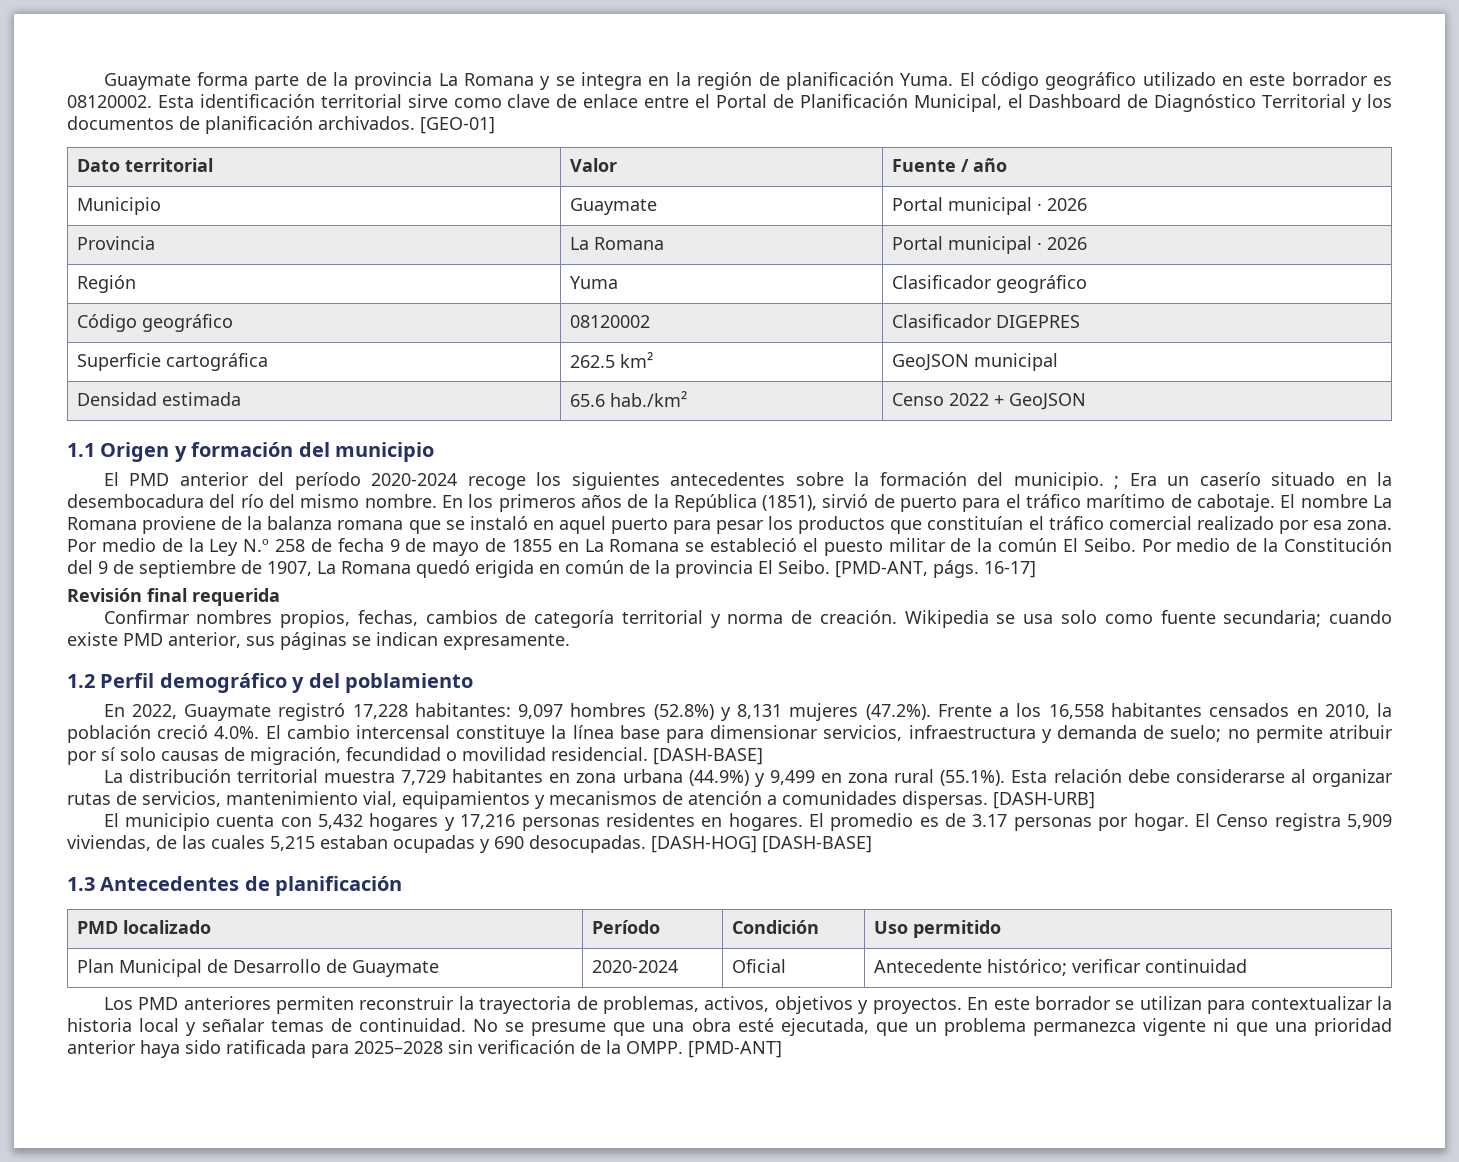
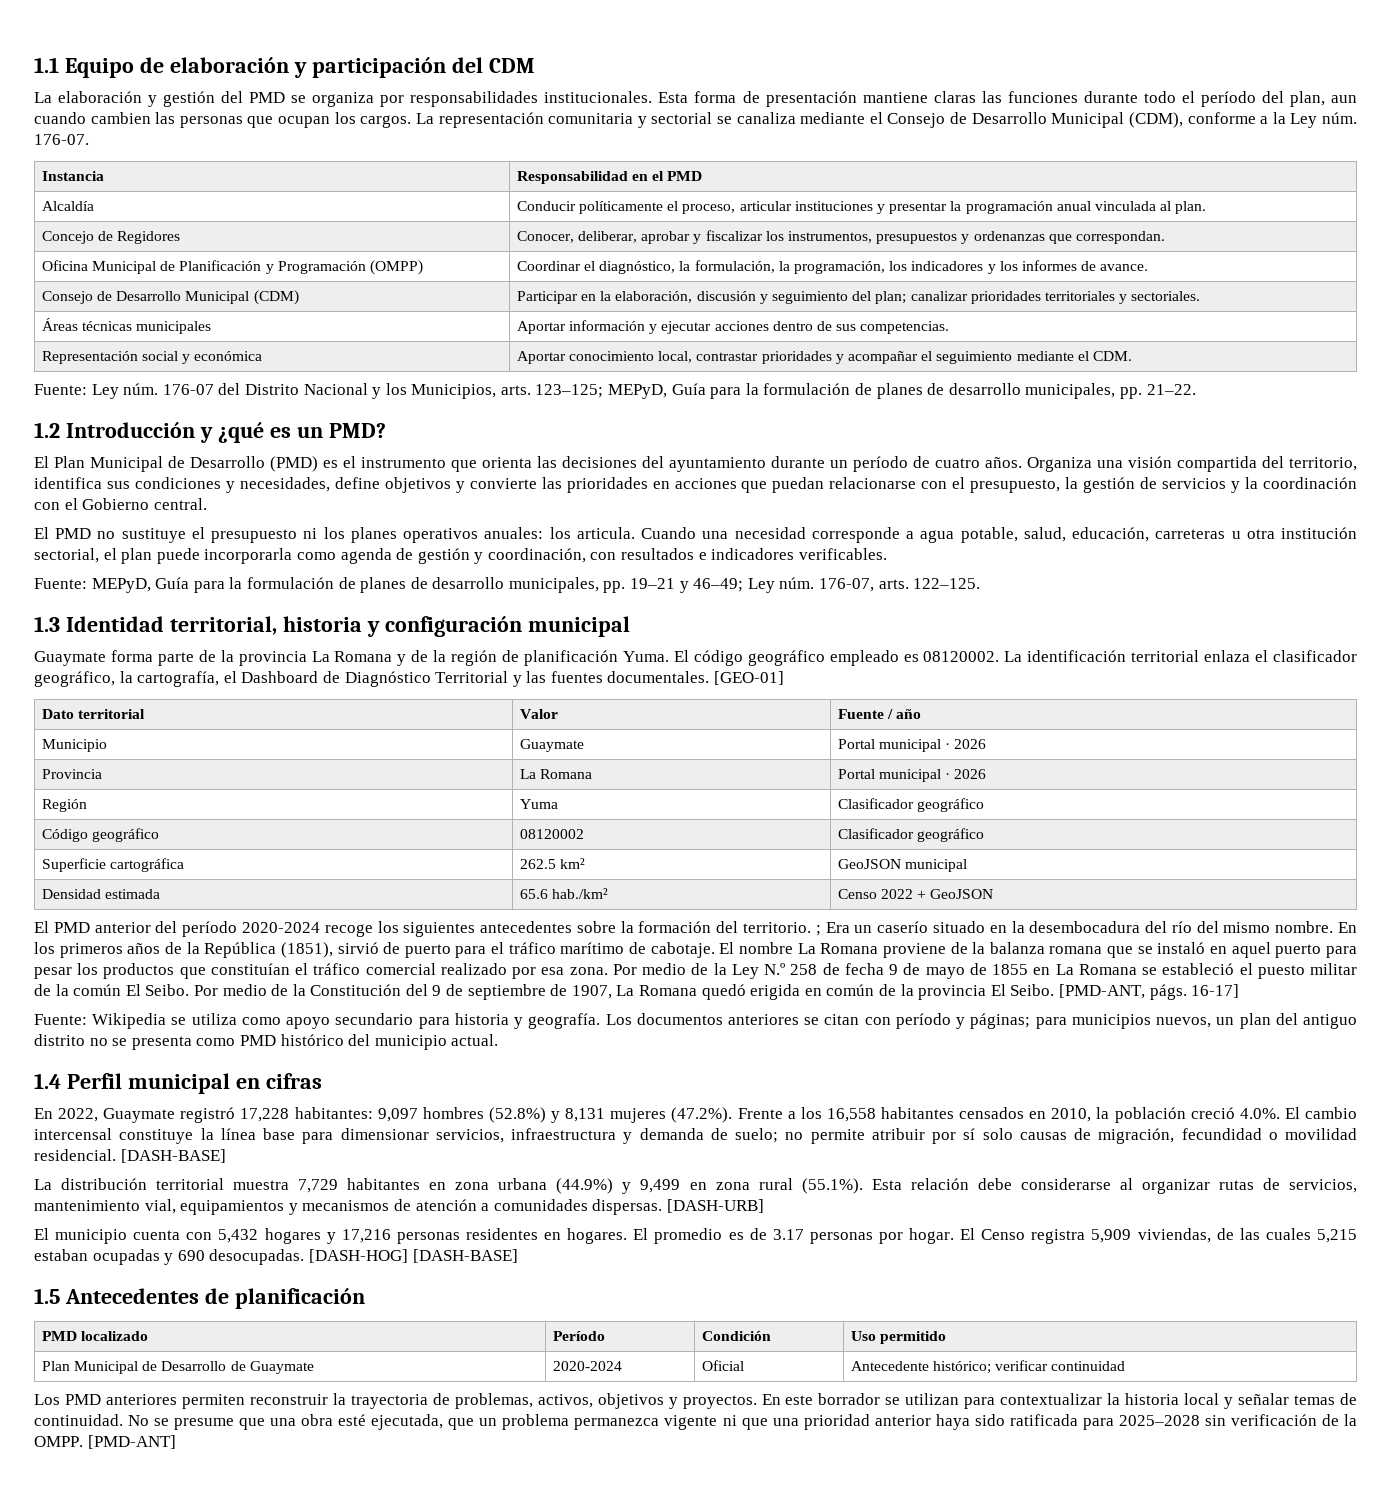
(103, 81) none -> [34,57,535,78] [34,91,1357,107] [34,112,1357,128] [34,134,89,145] [41,171,104,181] [516,171,703,184] [41,201,94,211] [516,201,1207,214] [41,231,181,244] [516,230,1165,244] [41,260,424,275] [516,260,1149,274] [41,290,299,305] [516,291,1201,304] [41,318,212,334] [516,320,950,334] [41,351,263,364] [516,351,1132,364] [34,383,1196,399] [34,422,386,443] [34,456,1357,472] [34,477,1358,493] [34,498,207,510] [34,527,1358,543] [34,548,887,564] [34,577,981,593] [34,616,630,637] 1.1 Equipo de elaboración y participación del CDM // La elaboración y gestión del PMD se organiza por responsabilidades institucionales. Esta forma de presentación mantiene claras las funciones durante todo el período del plan, aun cuando cambien las personas que ocupan los cargos. La representación comunitaria y sectorial se canaliza mediante el Consejo de Desarrollo Municipal (CDM), conforme a la Ley núm. 176-07. // Instancia | Responsabilidad en el PMD // Alcaldía | Conducir políticamente el proceso, articular instituciones y presentar la programación anual vinculada al plan. // Concejo de Regidores | Conocer, deliberar, aprobar y fiscalizar los instrumentos, presupuestos y ordenanzas que correspondan. // Oficina Municipal de Planificación y Programación (OMPP) | Coordinar el diagnóstico, la formulación, la programación, los indicadores y los informes de avance. // Consejo de Desarrollo Municipal (CDM) | Participar en la elaboración, discusión y seguimiento del plan; canalizar prioridades territoriales y sectoriales. // Áreas técnicas municipales | Aportar información y ejecutar acciones dentro de sus competencias. // Representación social y económica | Aportar conocimiento local, contrastar prioridades y acompañar el seguimiento mediante el CDM. // Fuente: Ley núm. 176-07 del Distrito Nacional y los Municipios, arts. 123–125; MEPyD, Guía para la formulación de planes de desarrollo municipales, pp. 21–22. // 1.2 Introducción y ¿qué es un PMD? // El Plan Municipal de Desarrollo (PMD) es el instrumento que orienta las decisiones del ayuntamiento durante un período de cuatro años. Organiza una visión compartida del territorio, identifica sus condiciones y necesidades, define objetivos y convierte las prioridades en acciones que puedan relacionarse con el presupuesto, la gestión de servicios y la coordinación con el Gobierno central. // El PMD no sustituye el presupuesto ni los planes operativos anuales: los articula. Cuando una necesidad corresponde a agua potable, salud, educación, carreteras u otra institución sectorial, el plan puede incorporarla como agenda de gestión y coordinación, con resultados e indicadores verificables. // Fuente: MEPyD, Guía para la formulación de planes de desarrollo municipales, pp. 19–21 y 46–49; Ley núm. 176-07, arts. 122–125. // 1.3 Identidad territorial, historia y configuración municipal //
[555,72,670,90] se integra en -> [411,650,429,662] de
[1142,72,1368,86] utilizado en este borrador -> [829,650,899,666] empleado
[157,95,194,108] Esta -> [1004,651,1023,662] La
[407,94,1002,112] sirve como clave de enlace entre el Portal de Planificación Municipal, -> [1204,650,1357,662] [34,671,220,687] enlaza el clasificador geográfico, la cartografía,
[1367,94,1393,108] [67,116,415,134] los documentos de planificación archivados. -> [526,671,710,683] las fuentes documentales.
[995,315,1080,328] DIGEPRES -> [917,828,985,842] geográfico
[67,442,434,462] // 1.1 Origen y formación del municipio -> (994, 894) none
[1013,472,1104,490] municipio. -> [743,922,812,933] territorio.
[67,588,280,606] [103,610,1393,628] [67,632,570,650] [67,673,473,693] Revisión final requerida // Confirmar nombres propios, fechas, cambios de categoría territorial y norma de creación. Wikipedia se usa solo como fuente secundaria; cuando existe PMD anterior, sus páginas se indican expresamente. // 1.2 Perfil demográfico y del poblamiento -> [34,1013,1357,1029] [34,1034,499,1050] [34,1073,322,1094] Fuente: Wikipedia se utiliza como apoyo secundario para historia y geografía. Los documentos anteriores se citan con período y páginas; para municipios nuevos, un plan del antiguo distrito no se presenta como PMD histórico del municipio actual. // 1.4 Perfil municipal en cifras
[67,877,95,891] 1.3 -> [34,1288,60,1304] 1.5

